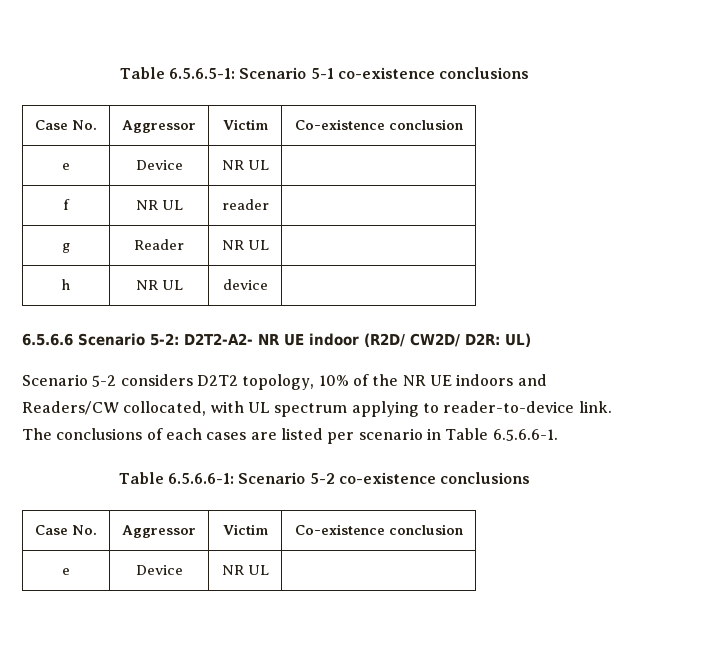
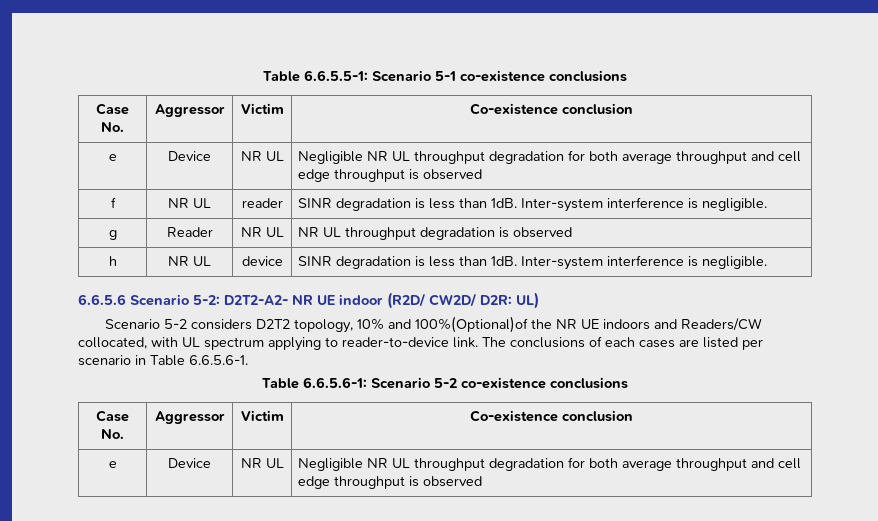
[119,67,236,79] Table 6.5.6.5-1: -> [263,70,368,82] Table 6.6.5.5-1:
[63,199,70,210] [135,200,183,210] [221,199,269,210] [62,243,70,253] [134,239,184,250] [221,240,269,250] [62,279,70,290] [135,280,183,290] [222,279,268,290] [22,333,73,346] // f | NR UL | reader | // g | Reader | NR UL | // h | NR UL | device | // 6.5.6.6 -> [298,150,802,164] [298,169,483,182] [110,197,116,208] [168,198,211,208] [241,198,283,208] [298,197,768,212] [108,230,117,240] [166,227,213,237] [240,227,284,237] [298,227,573,240] [108,256,117,266] [168,256,211,266] [241,256,283,266] [298,255,768,270] [78,294,126,305] Negligible NR UL throughput degradation for both average throughput and cell edge throughput is observed // f | NR UL | reader | SINR degradation is less than 1dB. Inter-system interference is negligible. // g | Reader | NR UL | NR UL throughput degradation is observed // h | NR UL | device | SINR degradation is less than 1dB. Inter-system interference is negligible. // 6.6.5.6
[352,374,369,386] of -> [387,316,528,333] and 100%(Optional)of
[492,429,558,441] [118,472,235,484] 6.5.6.6-1. // Table 6.5.6.6-1: -> [189,355,248,365] [262,377,367,389] 6.6.5.6-1. // Table 6.6.5.6-1:
(269, 570) none -> [298,457,802,471] [298,476,483,489] Negligible NR UL throughput degradation for both average throughput and cell edge throughput is observed

